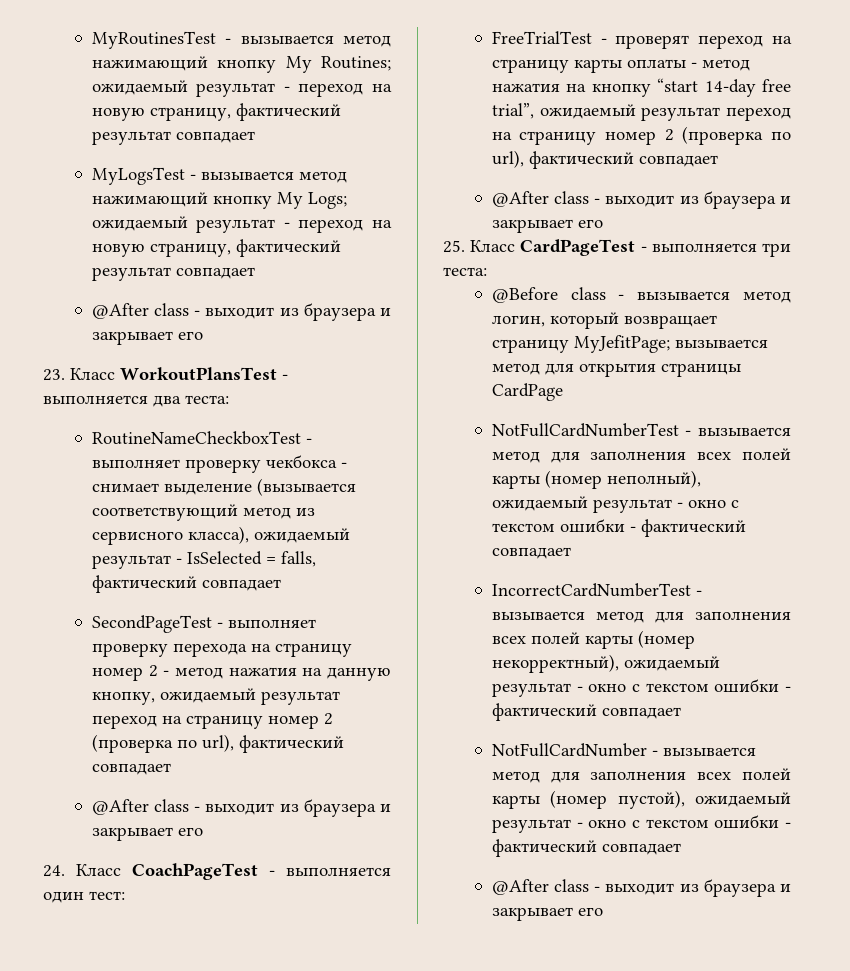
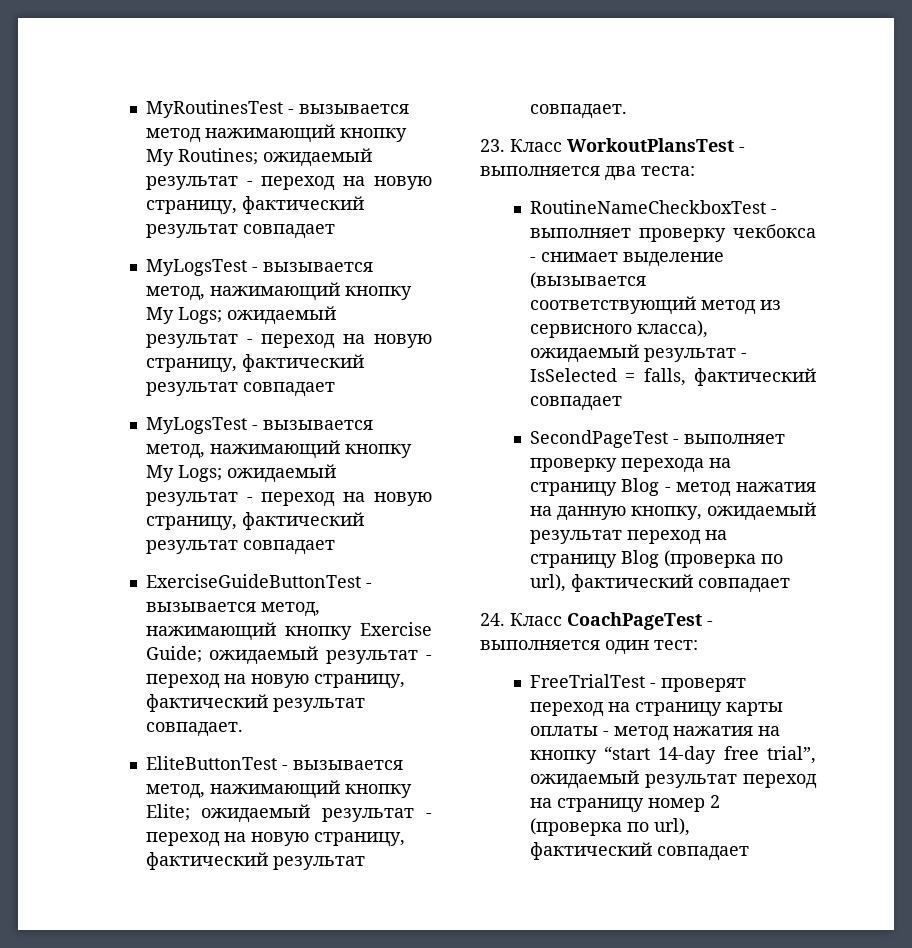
[298,171,347,183] метод -> [145,286,205,301] метод,
[91,303,391,321] [91,331,203,345] @After class - выходит из браузера и закрывает его -> [145,417,373,434] [145,440,412,459] [145,464,336,483] [145,492,432,507] [145,512,364,531] [145,540,335,555] [145,574,372,588] [145,602,320,617] [145,622,432,641] [145,646,432,665] [145,674,405,689] [145,694,365,712] [145,722,243,737] [145,756,403,770] [145,780,412,799] [145,804,432,823] [145,832,405,847] [145,852,365,870] [529,104,627,119] MyLogsTest - вызывается метод, нажимающий кнопку My Logs; ожидаемый результат - переход на новую страницу, фактический результат совпадает // ExerciseGuideButtonTest - вызывается метод, нажимающий кнопку Exercise Guide; ожидаемый результат - переход на новую страницу, фактический результат совпадает. // EliteButtonTest - вызывается метод, нажимающий кнопку Elite; ожидаемый результат - переход на новую страницу, фактический результат совпадает.
[91,665,158,681] номер 2 -> [621,478,660,496] Blog
[267,713,333,729] [91,734,344,753] [91,763,171,775] [91,799,391,817] [91,827,203,841] номер 2 (проверка по url), фактический совпадает // @After class - выходит из браузера и закрывает его -> [620,550,783,568] [529,574,790,593] Blog (проверка по url), фактический совпадает
[491,191,791,209] [491,219,603,233] [443,239,791,257] [443,267,487,276] [491,287,791,303] [491,312,717,329] [491,335,768,353] [491,363,741,377] [491,383,563,401] [491,423,791,437] [491,448,791,463] [491,470,701,489] [491,496,739,513] [491,519,746,537] [491,547,571,559] [491,583,702,597] [491,611,791,623] [491,630,695,649] [491,654,720,673] [491,679,791,697] [491,703,681,721] [491,743,756,757] [491,768,791,783] [491,790,791,809] [491,815,791,833] [491,839,681,857] [491,879,791,897] [491,907,603,921] // @After class - выходит из браузера и закрывает его // 25. Класс CardPageTest - выполняется три теста: // @Before class - вызывается метод логин, который возвращает страницу MyJefitPage; вызывается метод для открытия страницы CardPage // NotFullCardNumberTest - вызывается метод для заполнения всех полей карты (номер неполный), ожидаемый результат - окно с текстом ошибки - фактический совпадает // IncorrectCardNumberTest - вызывается метод для заполнения всех полей карты (номер некорректный), ожидаемый результат - окно с текстом ошибки - фактический совпадает // NotFullCardNumber - вызывается метод для заполнения всех полей карты (номер пустой), ожидаемый результат - окно с текстом ошибки - фактический совпадает // @After class - выходит из браузера и закрывает его -> (749, 853) none

